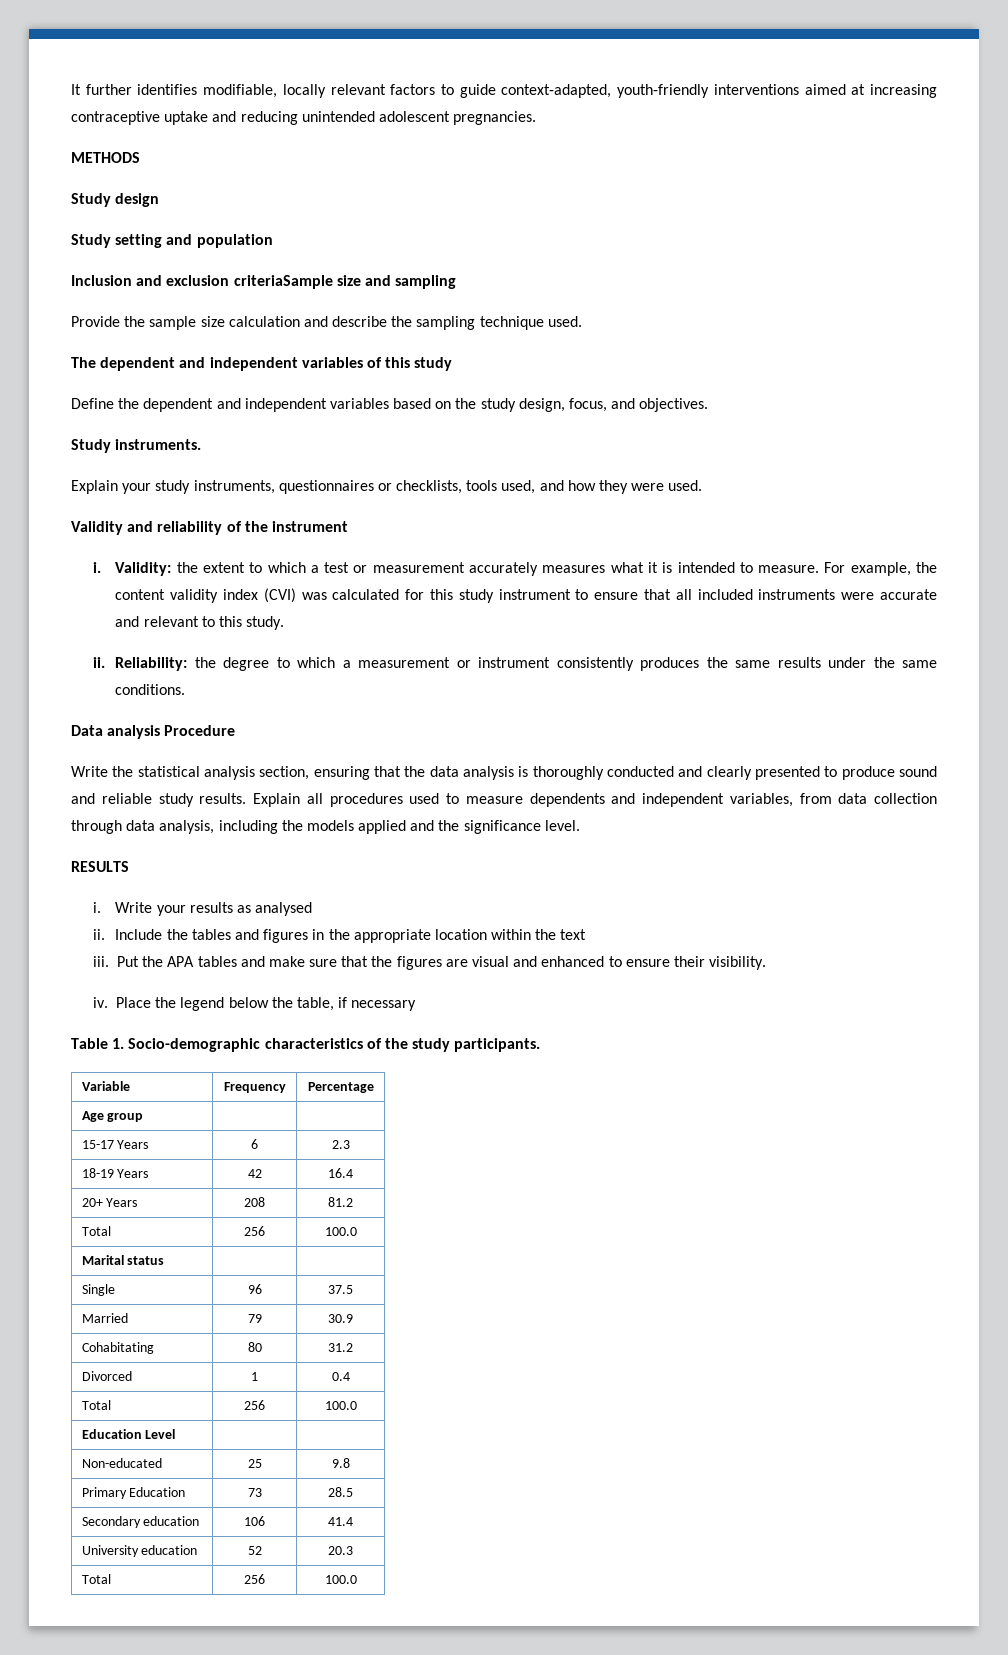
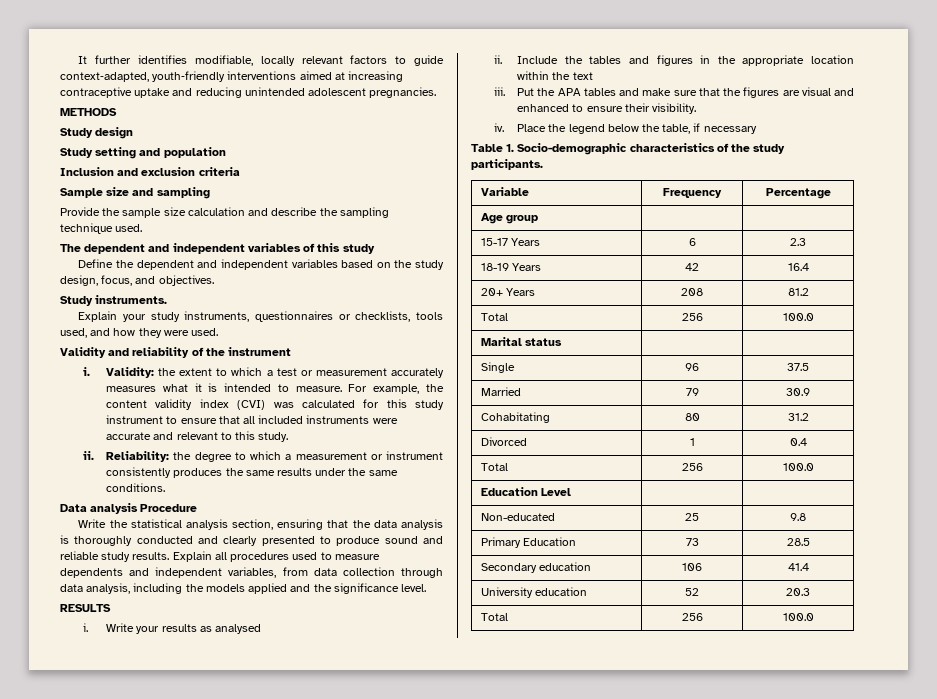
[233,275,333,289] criteriaSample -> [198,167,240,176] [60,188,103,198] criteria // Sample

